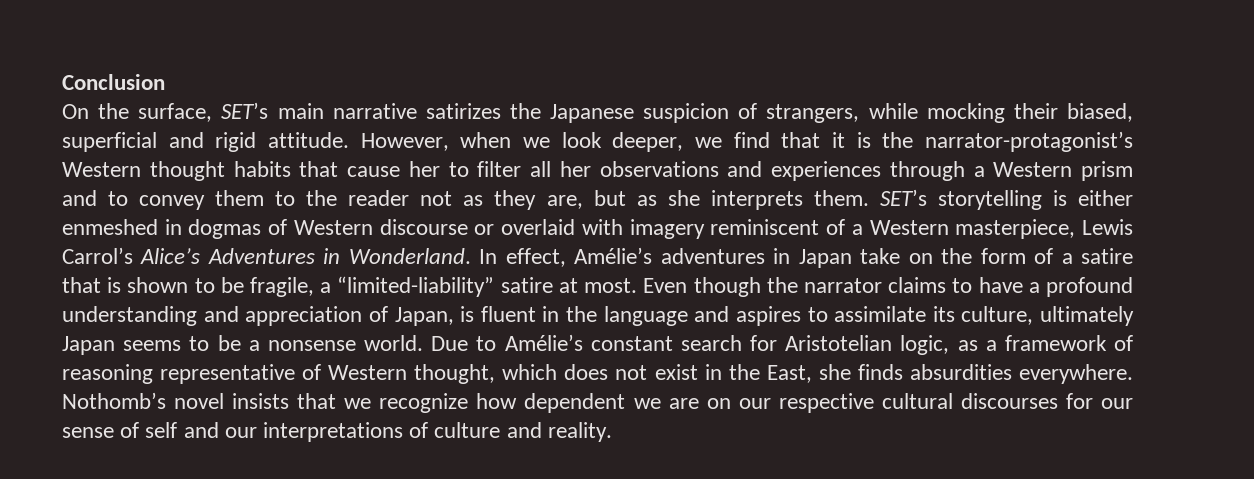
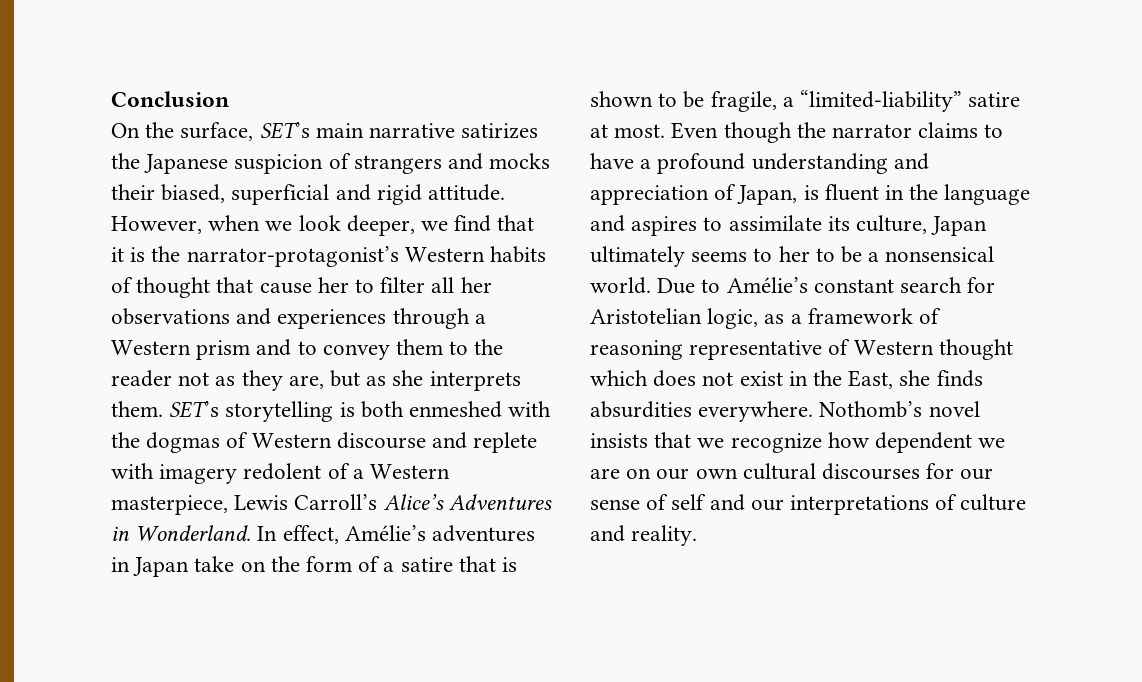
[766,103,1005,123] strangers, while mocking -> [353,153,551,174] strangers and mocks
[149,161,291,181] thought habits -> [490,246,547,263] [111,277,211,298] habits of thought
[1078,190,1134,206] [62,219,182,235] either enmeshed in -> [360,401,552,418] [111,432,140,448] both enmeshed with the
[474,219,576,235] or overlaid -> [432,432,538,453] and replete
[710,219,820,235] reminiscent -> [243,463,322,480] redolent
[62,247,133,264] Carrol’s -> [294,494,378,510] Carroll’s
[1040,306,1134,326] [62,336,182,355] ultimately Japan seems -> [931,216,988,236] [590,246,810,267] Japan ultimately seems to her
[267,340,356,351] nonsense -> [885,246,995,262] nonsensical
[414,364,496,384] thought, -> [938,339,1013,360] thought
[778,393,874,413] respective -> [695,468,738,479] own

